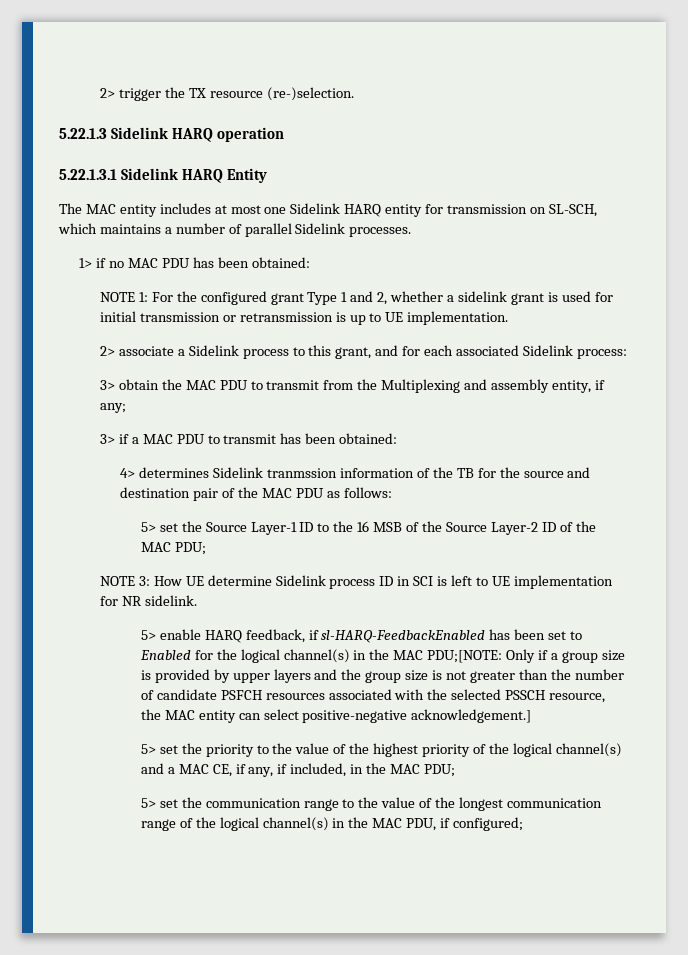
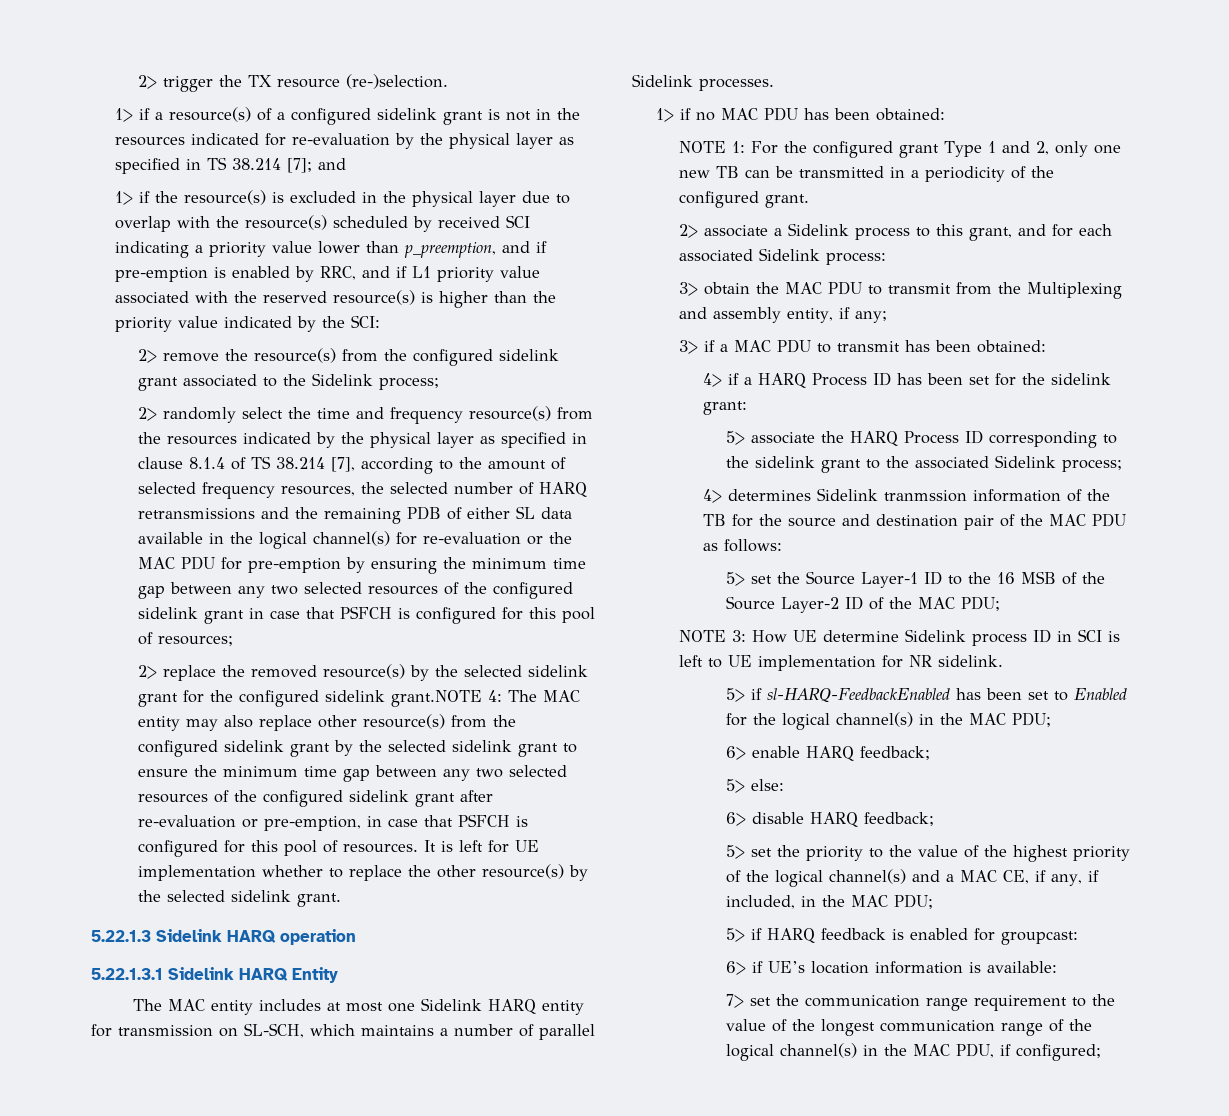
(354, 94) none -> [114,107,580,125] [114,133,574,149] [114,157,346,174] [114,190,570,207] [114,215,530,232] [114,241,547,258] [114,266,540,282] [114,290,556,308] [114,315,380,332] [138,348,560,366] [138,373,440,391] [138,406,594,424] [138,432,588,448] [138,456,567,474] [138,482,588,499] [138,506,573,524] [138,531,573,549] [138,556,587,574] [138,582,574,599] [138,606,596,624] [138,632,234,646] [138,664,589,681] [138,690,581,707] [138,714,517,731] [138,740,578,757] [138,765,568,782] [138,790,494,807] [138,814,529,831] [138,840,540,857] [138,864,589,881] [138,890,342,907] // 1> if a resource(s) of a configured sidelink grant is not in the resources indicated for re-evaluation by the physical layer as specified in TS 38.214 [7]; and // 1> if the resource(s) is excluded in the physical layer due to overlap with the resource(s) scheduled by received SCI indicating a priority value lower than p_preemption, and if pre-emption is enabled by RRC, and if L1 priority value associated with the reserved resource(s) is higher than the priority value indicated by the SCI: // 2> remove the resource(s) from the configured sidelink grant associated to the Sidelink process; // 2> randomly select the time and frequency resource(s) from the resources indicated by the physical layer as specified in clause 8.1.4 of TS 38.214 [7], according to the amount of selected frequency resources, the selected number of HARQ retransmissions and the remaining PDB of either SL data available in the logical channel(s) for re-evaluation or the MAC PDU for pre-emption by ensuring the minimum time gap between any two selected resources of the configured sidelink grant in case that PSFCH is configured for this pool of resources; // 2> replace the removed resource(s) by the selected sidelink grant for the configured sidelink grant.NOTE 4: The MAC entity may also replace other resource(s) from the configured sidelink grant by the selected sidelink grant to ensure the minimum time gap between any two selected resources of the configured sidelink grant after re-evaluation or pre-emption, in case that PSFCH is configured for this pool of resources. It is left for UE implementation whether to replace the other resource(s) by the selected sidelink grant.
[390,291,613,305] [99,311,509,325] whether a sidelink grant is used for initial transmission or retransmission is up to UE implementation. -> [1055,141,1122,157] [679,166,1055,182] [679,191,810,208] only one new TB can be transmitted in a periodicity of the configured grant.
(398, 438) none -> [702,372,1111,388] [702,401,747,415] [726,430,1118,448] [726,455,1123,473] // 4> if a HARQ Process ID has been set for the sidelink grant: // 5> associate the HARQ Process ID corresponding to the sidelink grant to the associated Sidelink process;
[159,629,305,643] enable HARQ feedback, -> (746, 695) none
[427,649,625,663] [140,669,624,683] [140,689,606,703] [140,709,532,723] PDU;[NOTE: Only if a group size is provided by upper layers and the group size is not greater than the number of candidate PSFCH resources associated with the selected PSSCH resource, the MAC entity can select positive-negative acknowledgement.] -> [1012,712,1052,727] [726,746,931,761] [726,779,785,793] [726,812,935,827] PDU; // 6> enable HARQ feedback; // 5> else: // 6> disable HARQ feedback;
(156, 803) none -> [751,928,1079,945] [726,961,1058,975] [726,994,745,1008] if HARQ feedback is enabled for groupcast: // 6> if UE’s location information is available: // 7>
(339, 805) none -> [974,995,1068,1011] requirement

